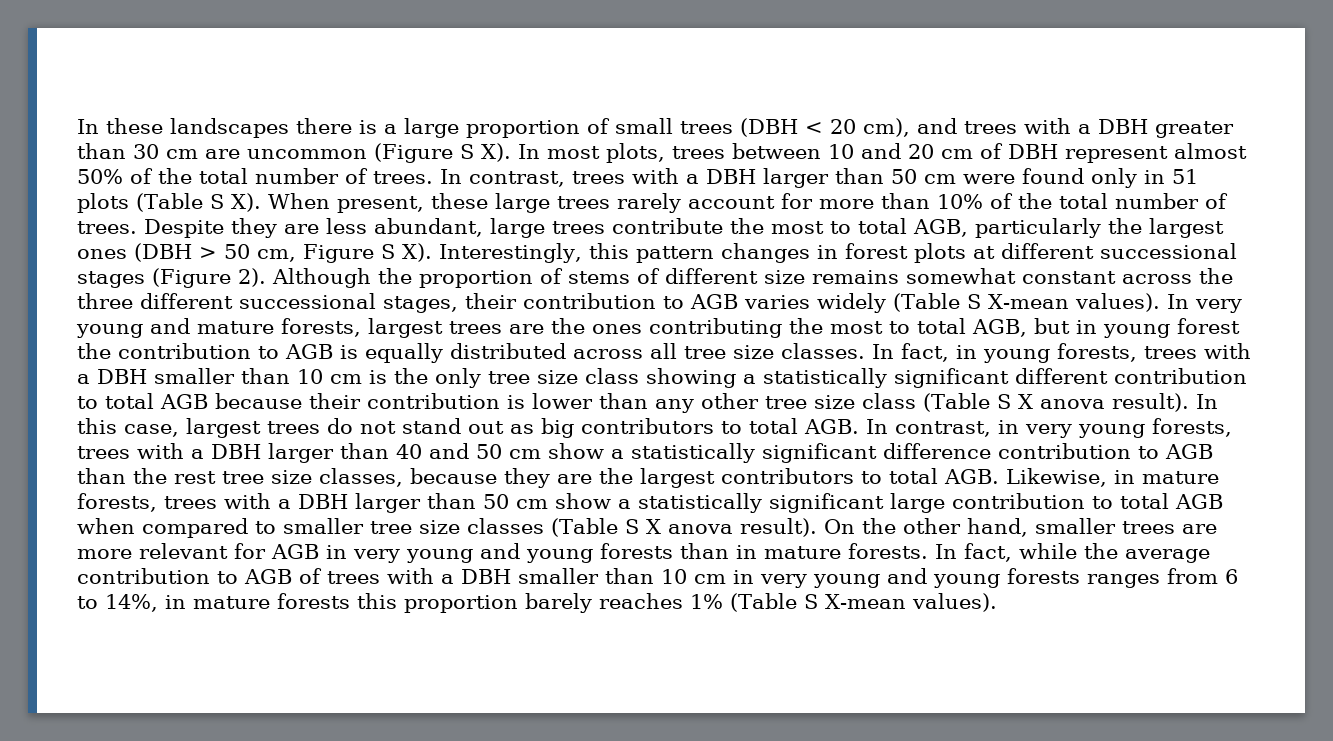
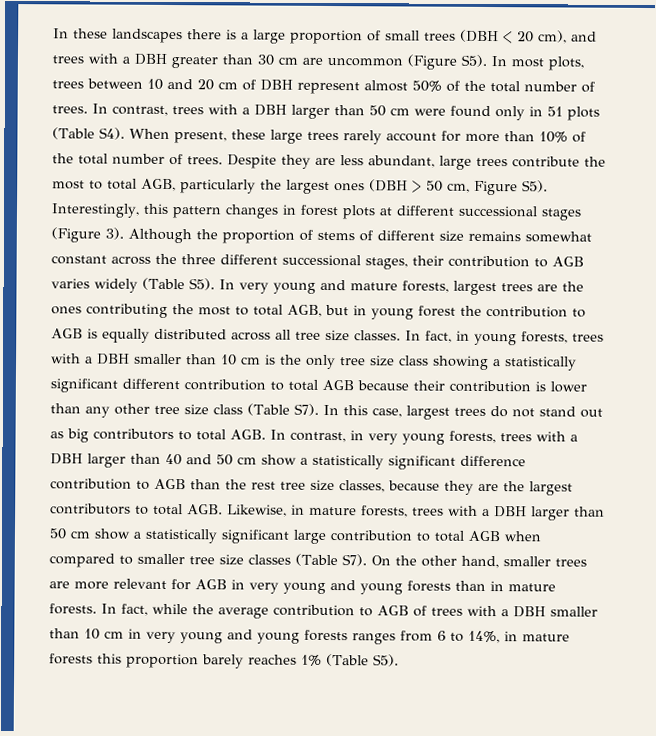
[460,143,511,162] S X). -> [461,54,487,67] S5).
[209,193,261,212] S X). -> [98,127,125,140] S4).
[381,243,432,262] S X). -> [522,180,548,193] S5).
[238,268,266,287] 2). -> [105,227,124,240] 3).
[966,293,1160,312] S X-mean values). -> [188,278,215,291] S5).
[996,393,1189,412] S X anova result). -> [293,403,319,416] S7).
[624,518,817,537] S X anova result). -> [341,554,367,567] S7).
[803,593,997,612] S X-mean values). -> [372,654,399,667] S5).

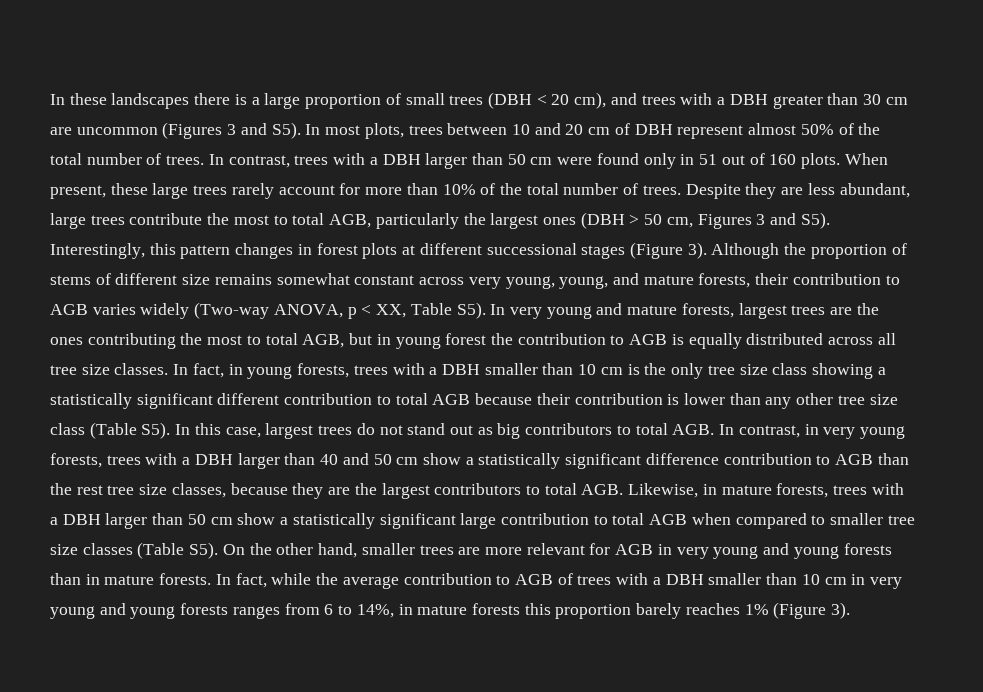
[407,54,457,70] (Figure -> [162,122,267,139] (Figures 3 and
[567,106,600,121] [52,127,125,140] plots (Table S4). -> [721,153,840,169] out of 160 plots.
[474,180,518,196] Figure -> [697,213,797,229] Figures 3 and
[155,253,408,270] the three different successional stages, -> [468,273,751,289] very young, young, and mature forests,
[142,277,185,291] (Table -> [194,302,452,319] (Two-way ANOVA, p < XX, Table
[293,403,319,416] S7). -> [141,422,171,439] S5).
[341,554,367,567] S7). -> [189,542,219,559] S5).
[326,653,399,667] (Table S5). -> [773,602,851,619] (Figure 3).

